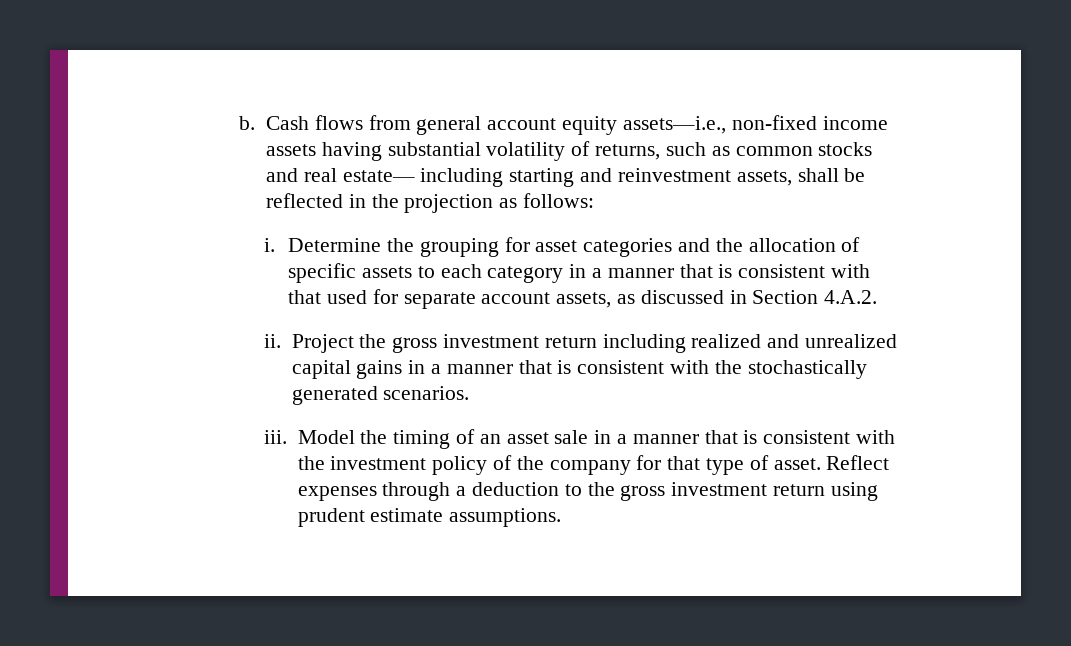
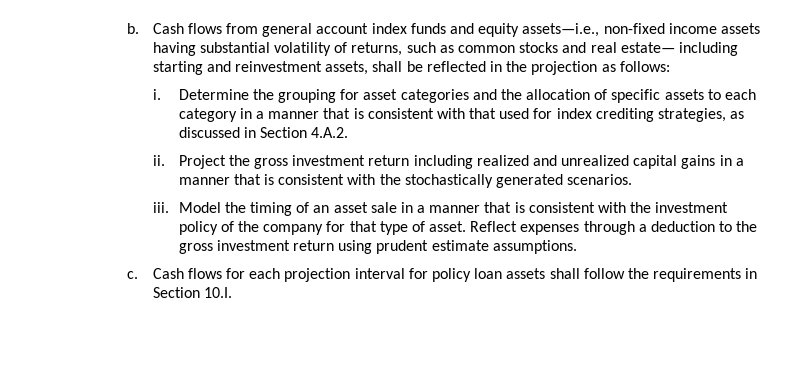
(557, 124) none -> [371,23,474,34] index funds and
[403,292,612,309] separate account assets, -> [556,108,726,122] index crediting strategies,
(562, 517) none -> [126,268,758,282] [152,287,232,298] // c. Cash flows for each projection interval for policy loan assets shall follow the requirements in Section 10.I.

